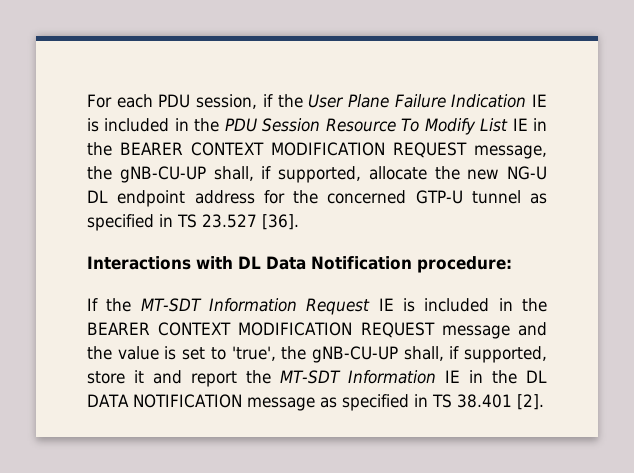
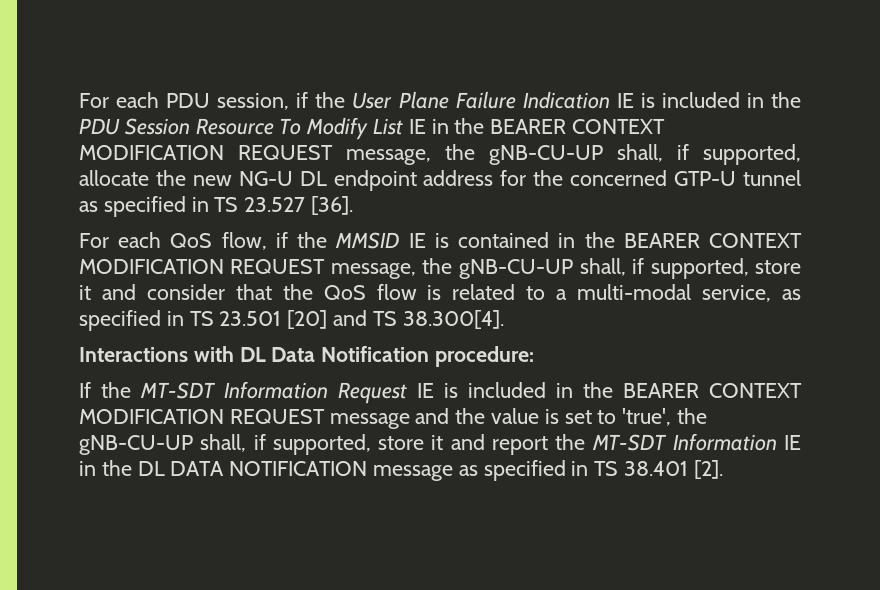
(299, 222) none -> [79,232,802,250] [79,258,801,279] [79,284,801,302] [79,310,504,331] // For each QoS flow, if the MMSID IE is contained in the BEARER CONTEXT MODIFICATION REQUEST message, the gNB-CU-UP shall, if supported, store it and consider that the QoS flow is related to a multi-modal service, as specified in TS 23.501 [20] and TS 38.300[4].

